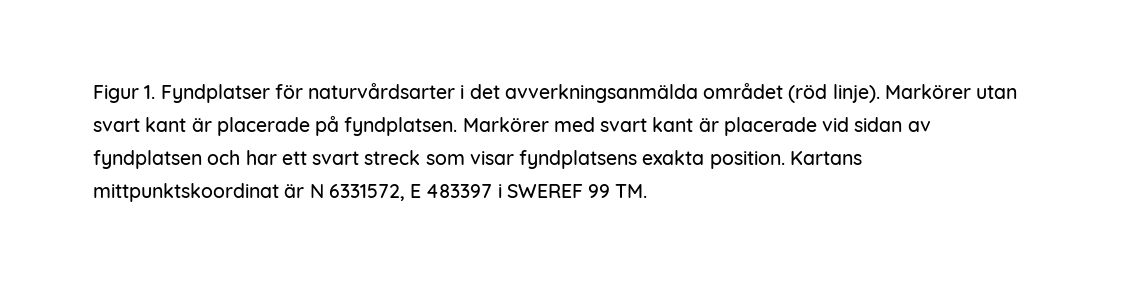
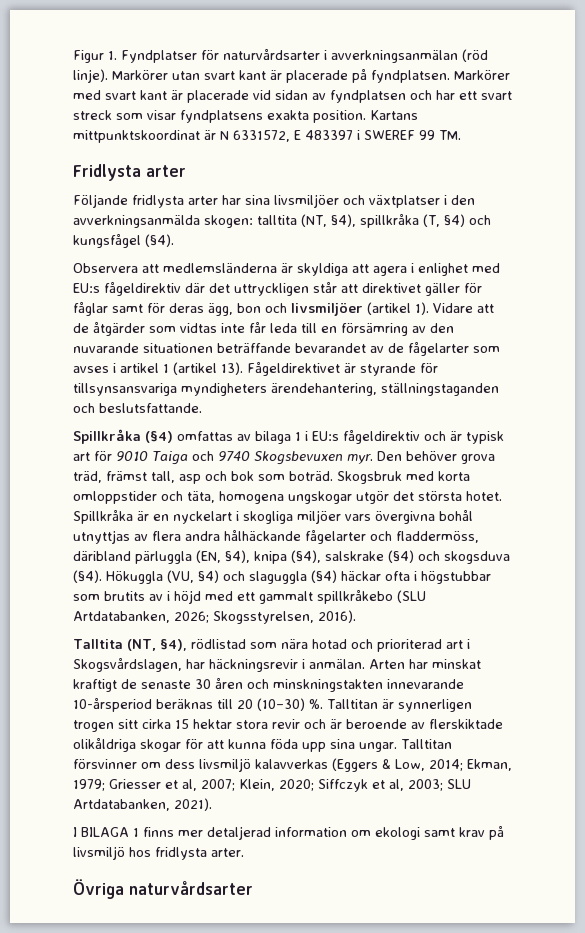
[469,83,784,103] det avverkningsanmälda området -> [331,50,458,63] avverkningsanmälan
(648, 191) none -> [73,164,186,181] [73,194,475,208] [73,213,491,228] [73,233,174,248] [73,263,500,276] [73,281,482,296] [73,301,494,316] [73,321,454,336] [73,341,500,356] [73,361,438,376] [73,383,499,396] [73,403,202,413] [73,429,504,444] [73,450,495,465] [73,471,470,484] [73,490,502,504] [73,509,473,524] [73,529,479,544] [73,550,510,564] [73,570,491,584] [73,589,426,604] [73,610,356,624] [73,638,470,652] [73,657,481,672] [73,677,464,692] [73,697,472,712] [73,719,503,732] [73,737,452,752] [73,758,512,772] [73,779,471,792] [73,798,212,811] [73,825,504,840] [73,846,244,860] [73,879,253,899] // Fridlysta arter // Följande fridlysta arter har sina livsmiljöer och växtplatser i den avverkningsanmälda skogen: talltita (NT, §4), spillkråka (T, §4) och kungsfågel (§4). // Observera att medlemsländerna är skyldiga att agera i enlighet med EU:s fågeldirektiv där det uttryckligen står att direktivet gäller för fåglar samt för deras ägg, bon och livsmiljöer (artikel 1). Vidare att de åtgärder som vidtas inte får leda till en försämring av den nuvarande situationen beträffande bevarandet av de fågelarter som avses i artikel 1 (artikel 13). Fågeldirektivet är styrande för tillsynsansvariga myndigheters ärendehantering, ställningstaganden och beslutsfattande. // Spillkråka (§4) omfattas av bilaga 1 i EU:s fågeldirektiv och är typisk art för 9010 Taiga och 9740 Skogsbevuxen myr. Den behöver grova träd, främst tall, asp och bok som boträd. Skogsbruk med korta omloppstider och täta, homogena ungskogar utgör det största hotet. Spillkråka är en nyckelart i skogliga miljöer vars övergivna bohål utnyttjas av flera andra hålhäckande fågelarter och fladdermöss, däribland pärluggla (EN, §4), knipa (§4), salskrake (§4) och skogsduva (§4). Hökuggla (VU, §4) och slaguggla (§4) häckar ofta i högstubbar som brutits av i höjd med ett gammalt spillkråkebo (SLU Artdatabanken, 2026; Skogsstyrelsen, 2016). // Talltita (NT, §4), rödlistad som nära hotad och prioriterad art i Skogsvårdslagen, har häckningsrevir i anmälan. Arten har minskat kraftigt de senaste 30 åren och minskningstakten innevarande 10-årsperiod beräknas till 20 (10–30) %. Talltitan är synnerligen trogen sitt cirka 15 hektar stora revir och är beroende av flerskiktade olikåldriga skogar för att kunna föda upp sina ungar. Talltitan försvinner om dess livsmiljö kalavverkas (Eggers & Low, 2014; Ekman, 1979; Griesser et al, 2007; Klein, 2020; Siffczyk et al, 2003; SLU Artdatabanken, 2021). // I BILAGA 1 finns mer detaljerad information om ekologi samt krav på livsmiljö hos fridlysta arter. // Övriga naturvårdsarter

